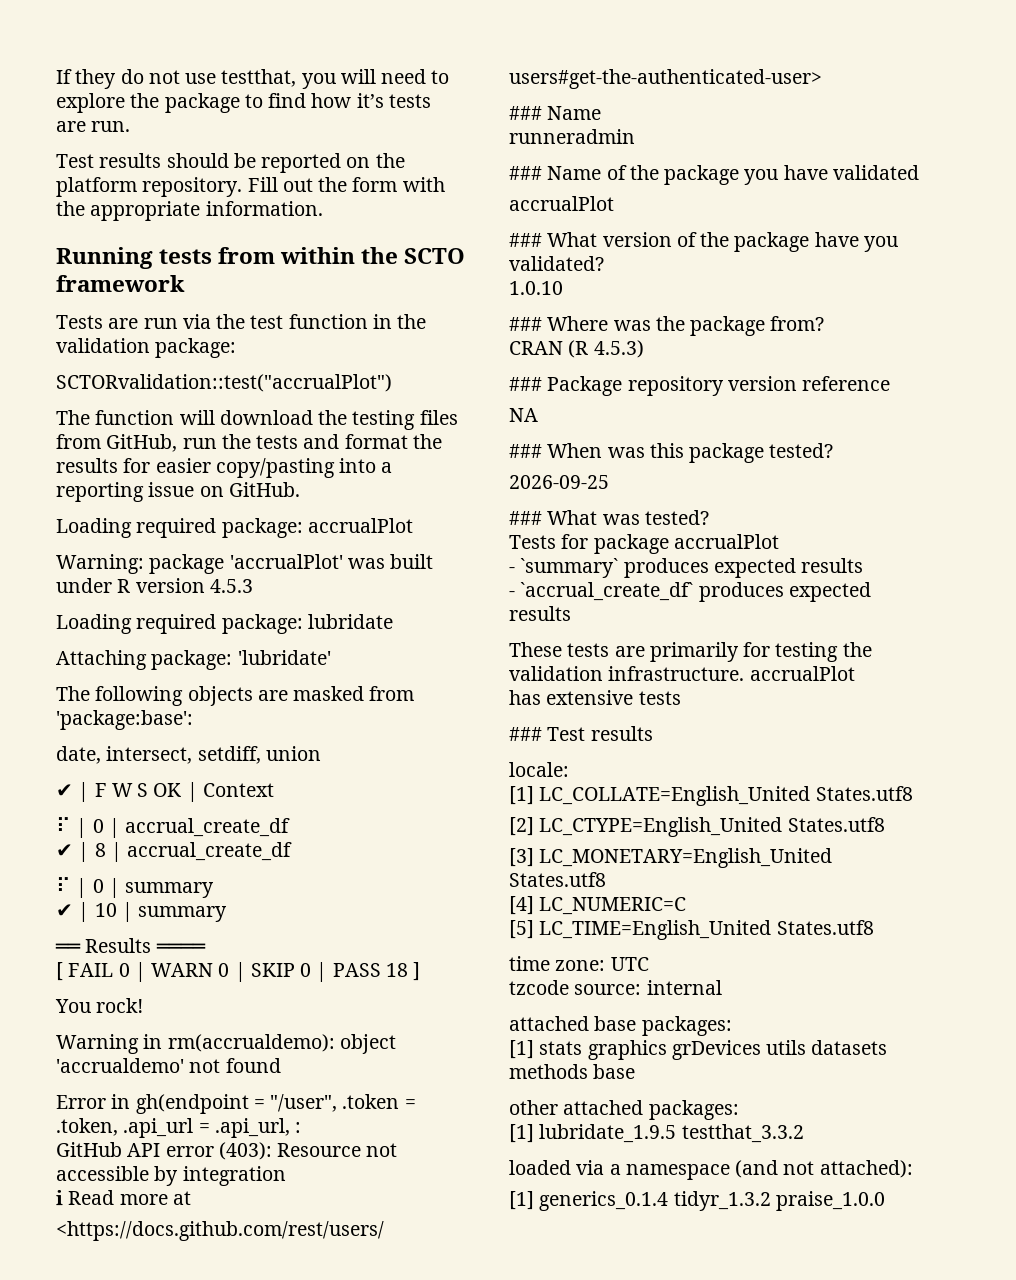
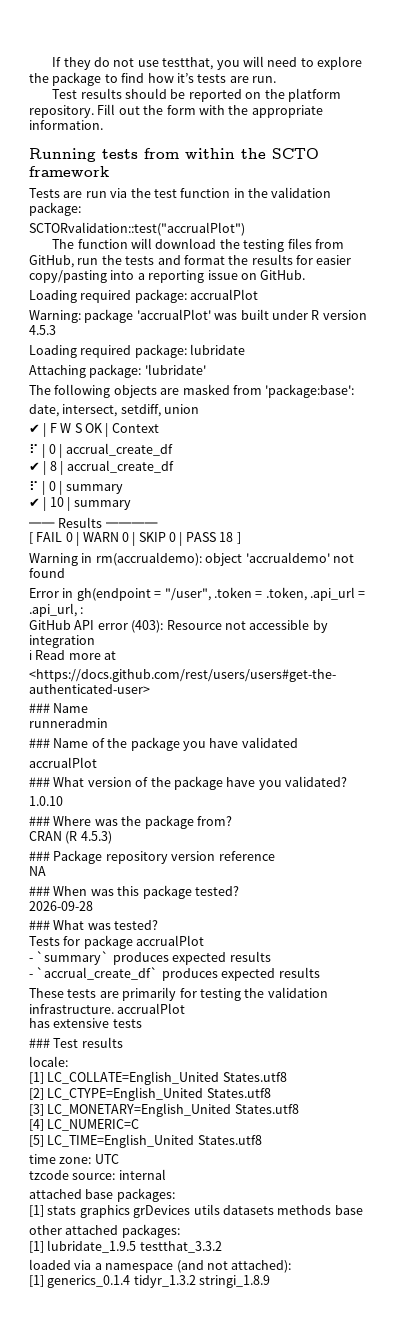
[55,998,144,1013] // You rock! -> (241, 538) none
[509,475,609,489] 2026-09-25 -> [29,901,93,911] 2026-09-28
[775,1191,885,1211] praise_1.0.0 -> [199,1275,271,1288] stringi_1.8.9

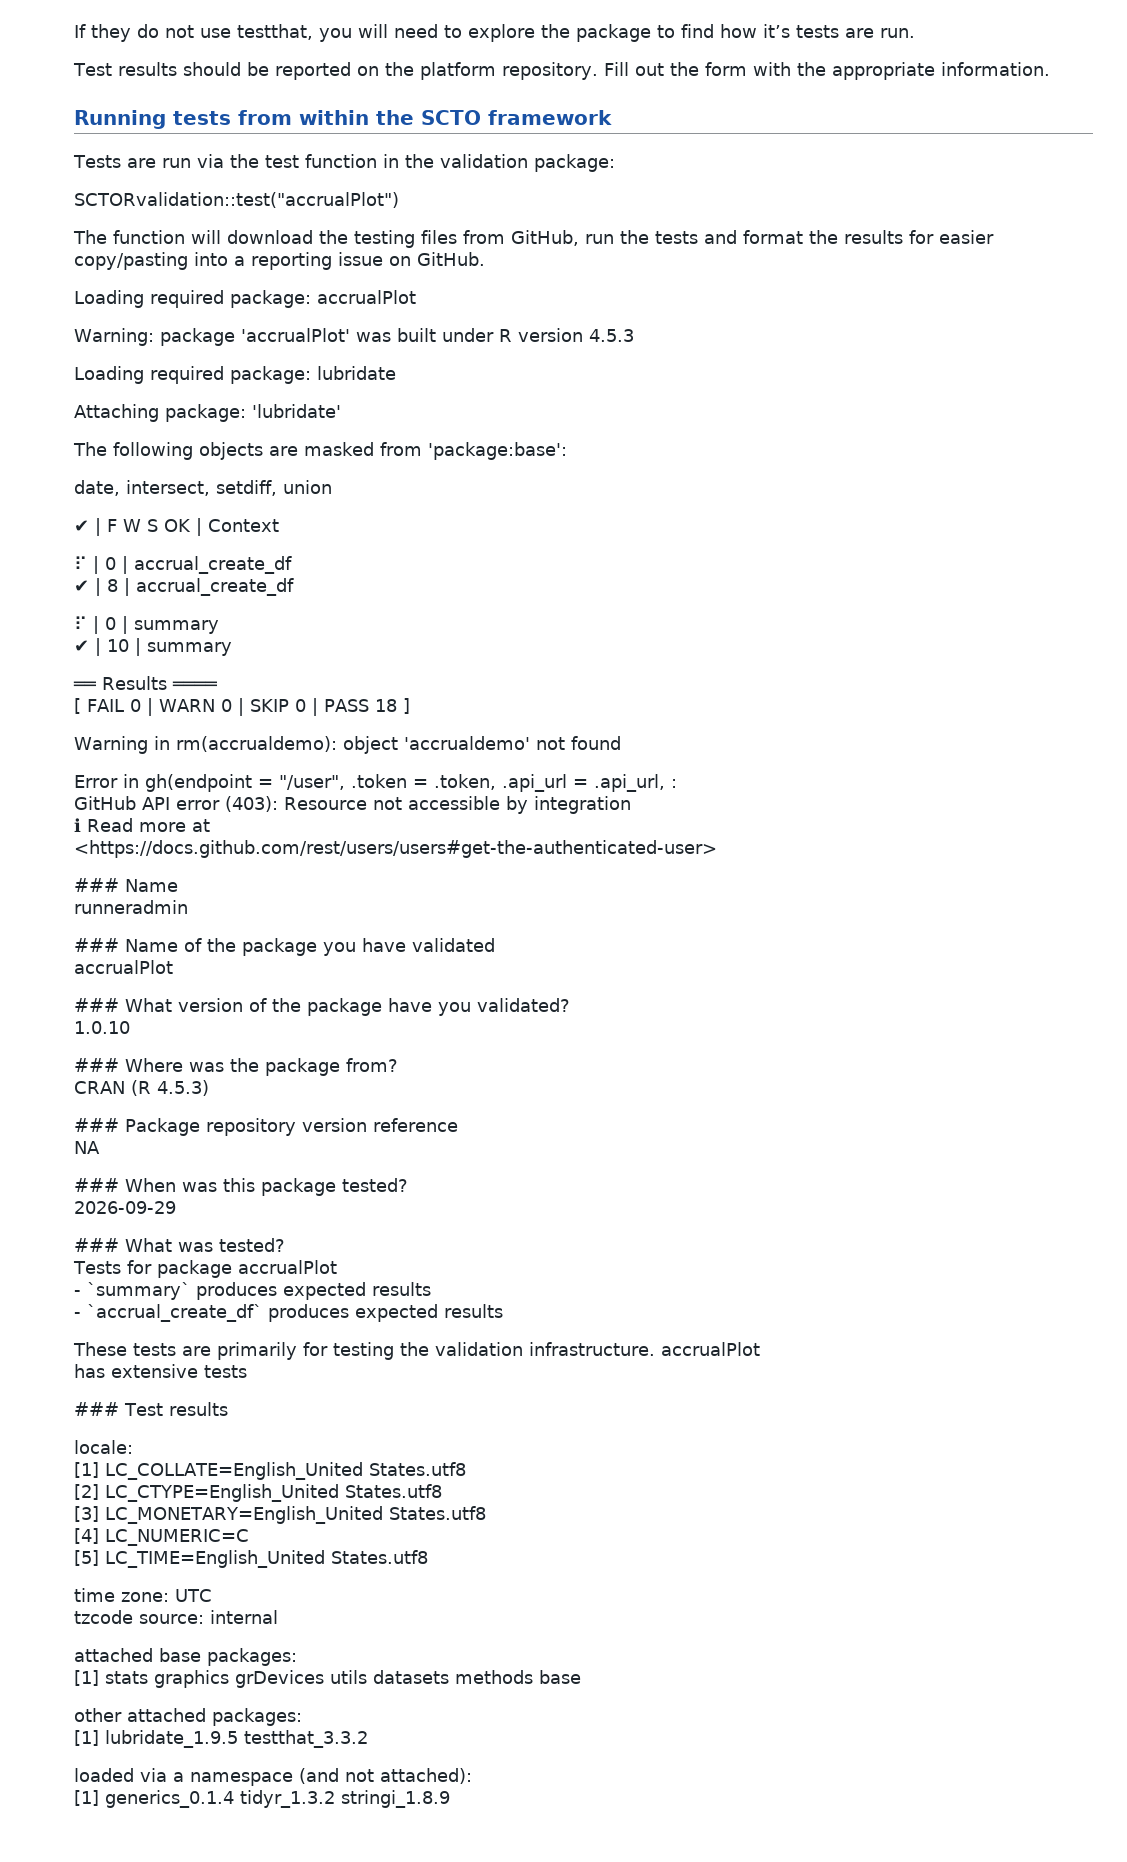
[29,901,93,911] 2026-09-28 -> [74,1201,176,1214] 2026-09-29

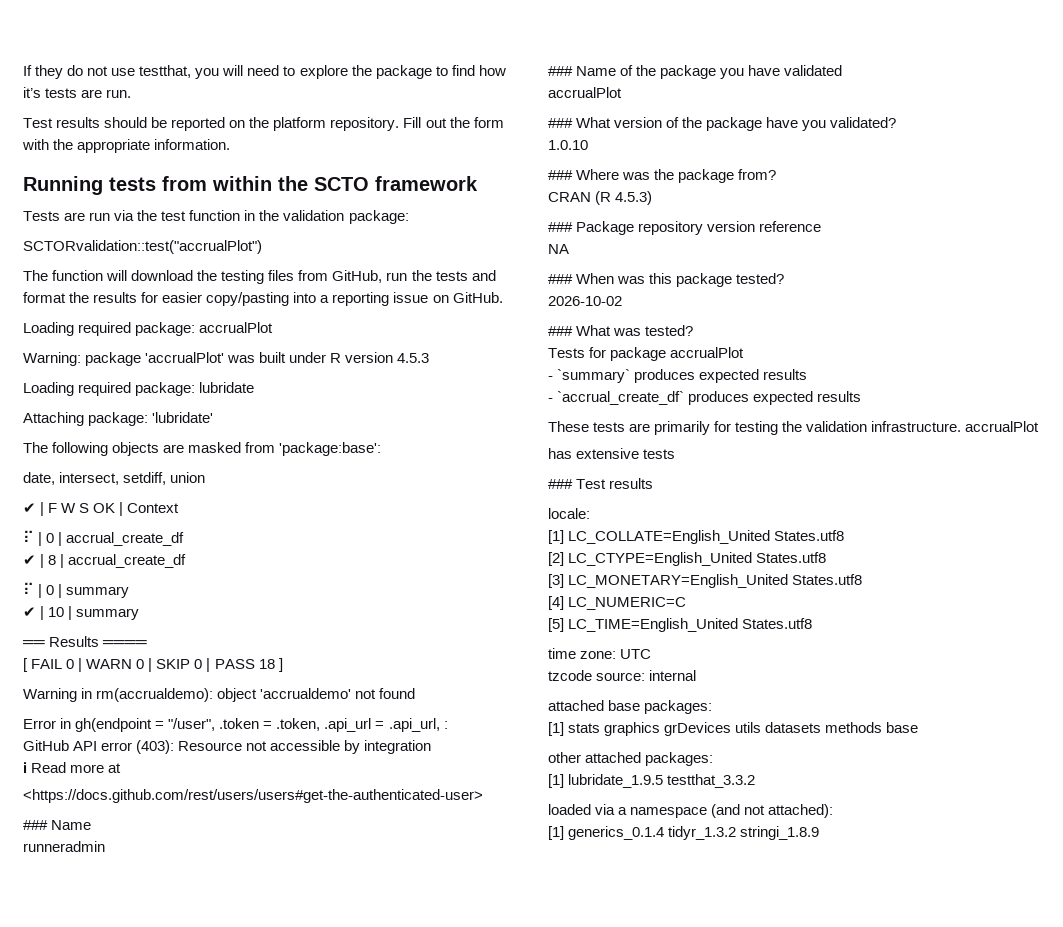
[74,1201,176,1214] 2026-09-29 -> [548,296,622,306] 2026-10-02

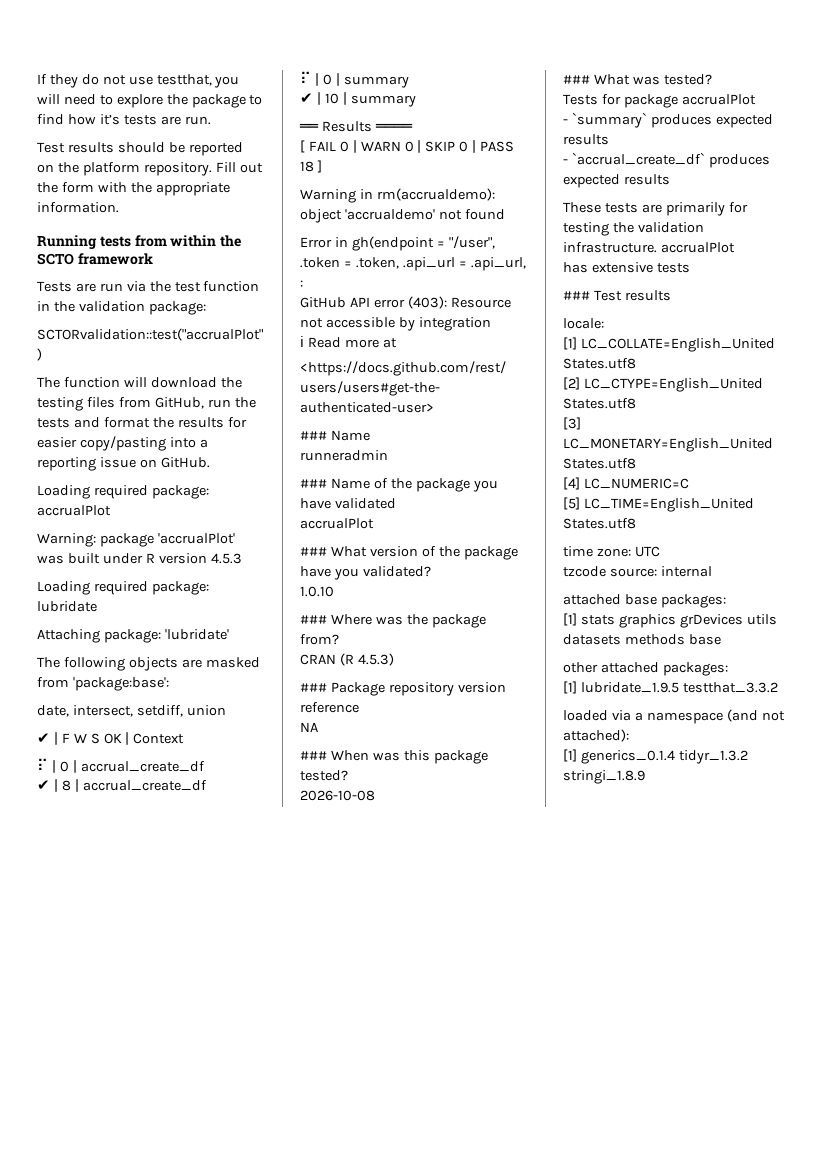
[548,296,622,306] 2026-10-02 -> [300,790,375,801] 2026-10-08

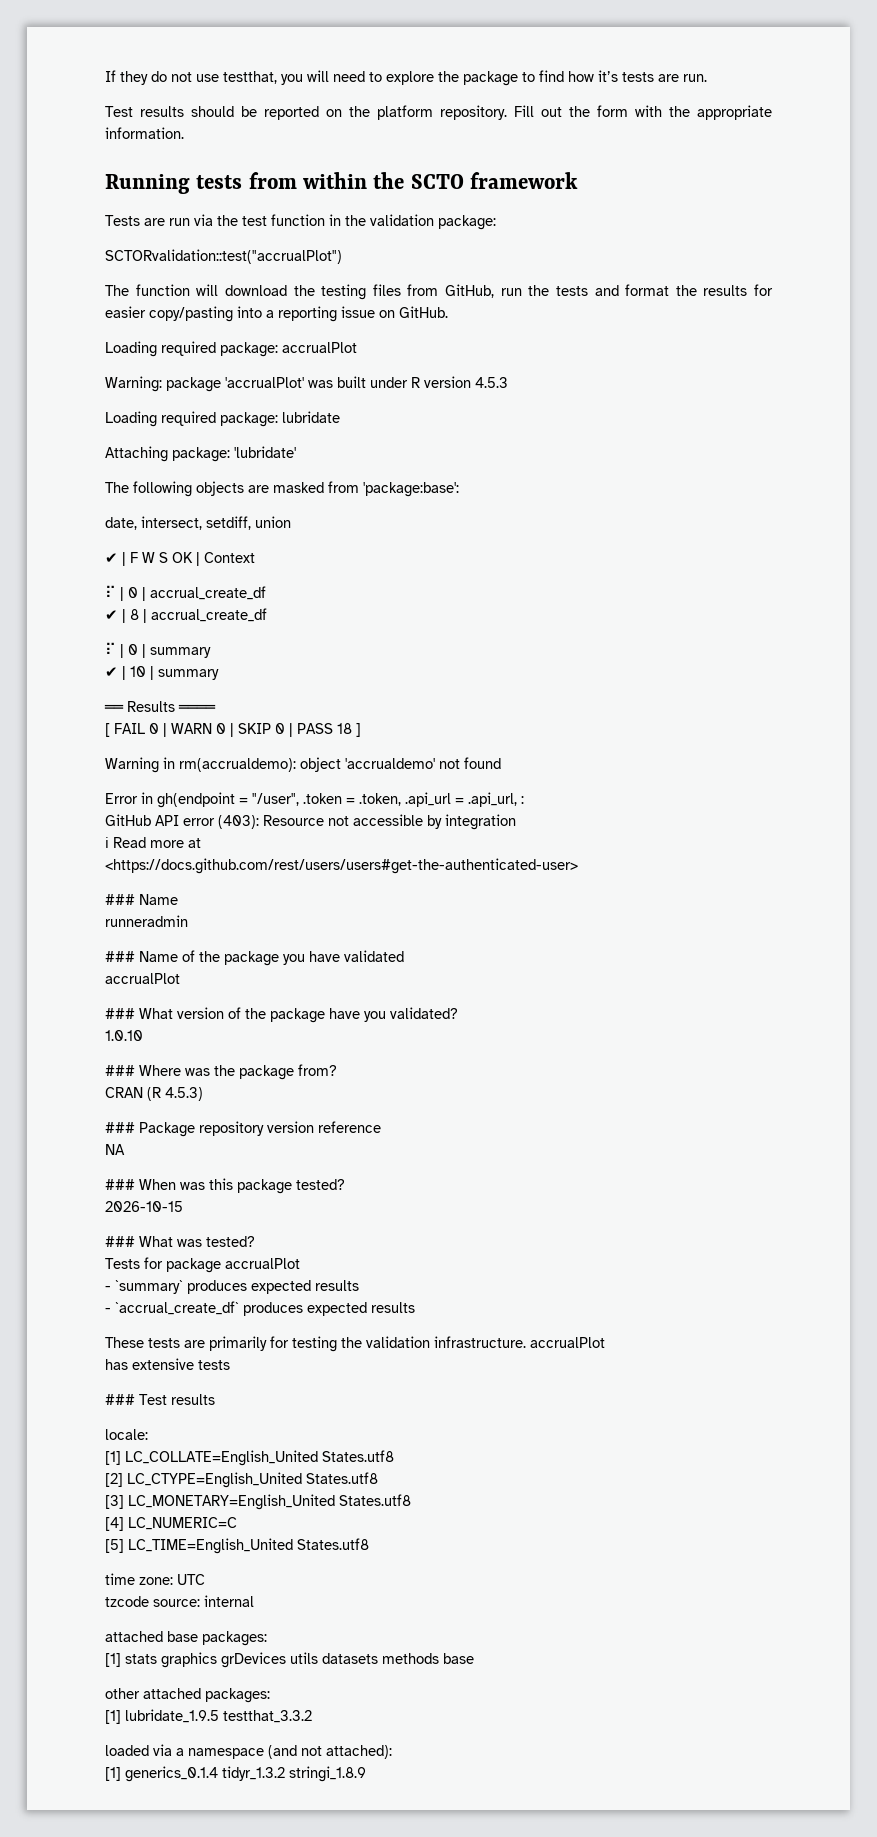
[300,790,375,801] 2026-10-08 -> [105,1201,183,1212] 2026-10-15

